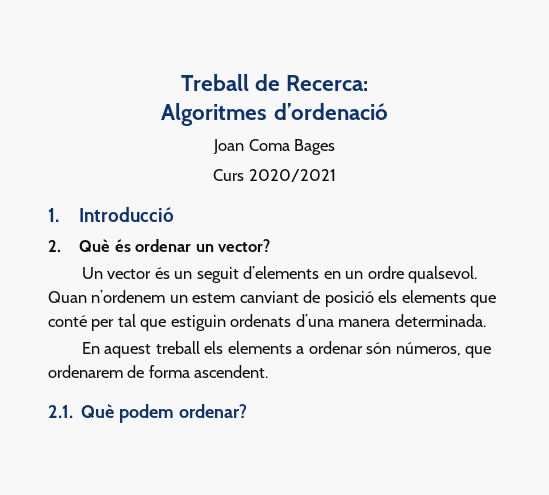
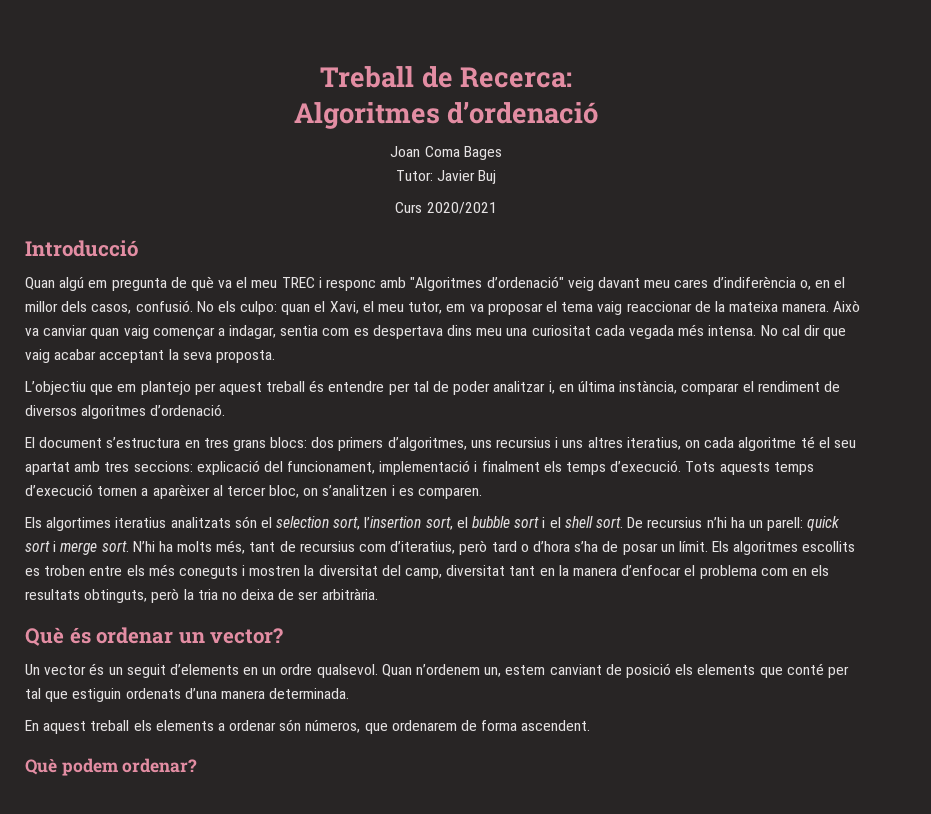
(335, 147) none -> [395,170,497,184] // Tutor: Javier Buj
[48,208,59,222] 1. -> (497, 208) none
[48,240,61,252] 2. -> [25,276,846,291] [25,300,861,315] [25,324,847,340] [25,349,275,363] [25,380,840,395] [25,404,226,419] [25,436,856,451] [25,460,814,475] [25,484,483,499] [25,516,841,531] [25,540,856,555] [25,564,830,579] [25,588,378,603] Quan algú em pregunta de què va el meu TREC i responc amb "Algoritmes d’ordenació" veig davant meu cares d’indiferència o, en el millor dels casos, confusió. No els culpo: quan el Xavi, el meu tutor, em va proposar el tema vaig reaccionar de la mateixa manera. Això va canviar quan vaig començar a indagar, sentia com es despertava dins meu una curiositat cada vegada més intensa. No cal dir que vaig acabar acceptant la seva proposta. // L’objectiu que em plantejo per aquest treball és entendre per tal de poder analitzar i, en última instància, comparar el rendiment de diversos algoritmes d’ordenació. // El document s’estructura en tres grans blocs: dos primers d’algoritmes, uns recursius i uns altres iteratius, on cada algoritme té el seu apartat amb tres seccions: explicació del funcionament, implementació i finalment els temps d’execució. Tots aquests temps d’execució tornen a aparèixer al tercer bloc, on s’analitzen i es comparen. // Els algortimes iteratius analitzats són el selection sort, l’insertion sort, el bubble sort i el shell sort. De recursius n’hi ha un parell: quick sort i merge sort. N’hi ha molts més, tant de recursius com d’iteratius, però tard o d’hora s’ha de posar un límit. Els algoritmes escollits es troben entre els més coneguts i mostren la diversitat del camp, diversitat tant en la manera d’enfocar el problema com en els resultats obtinguts, però la tria no deixa de ser arbitrària. //
[169,295,188,303] un -> [484,667,502,677] un,
[48,405,73,418] 2.1. -> (591, 725) none

